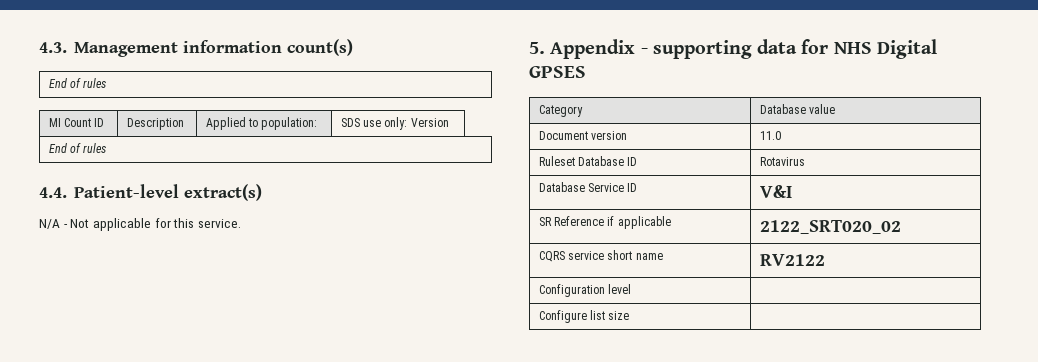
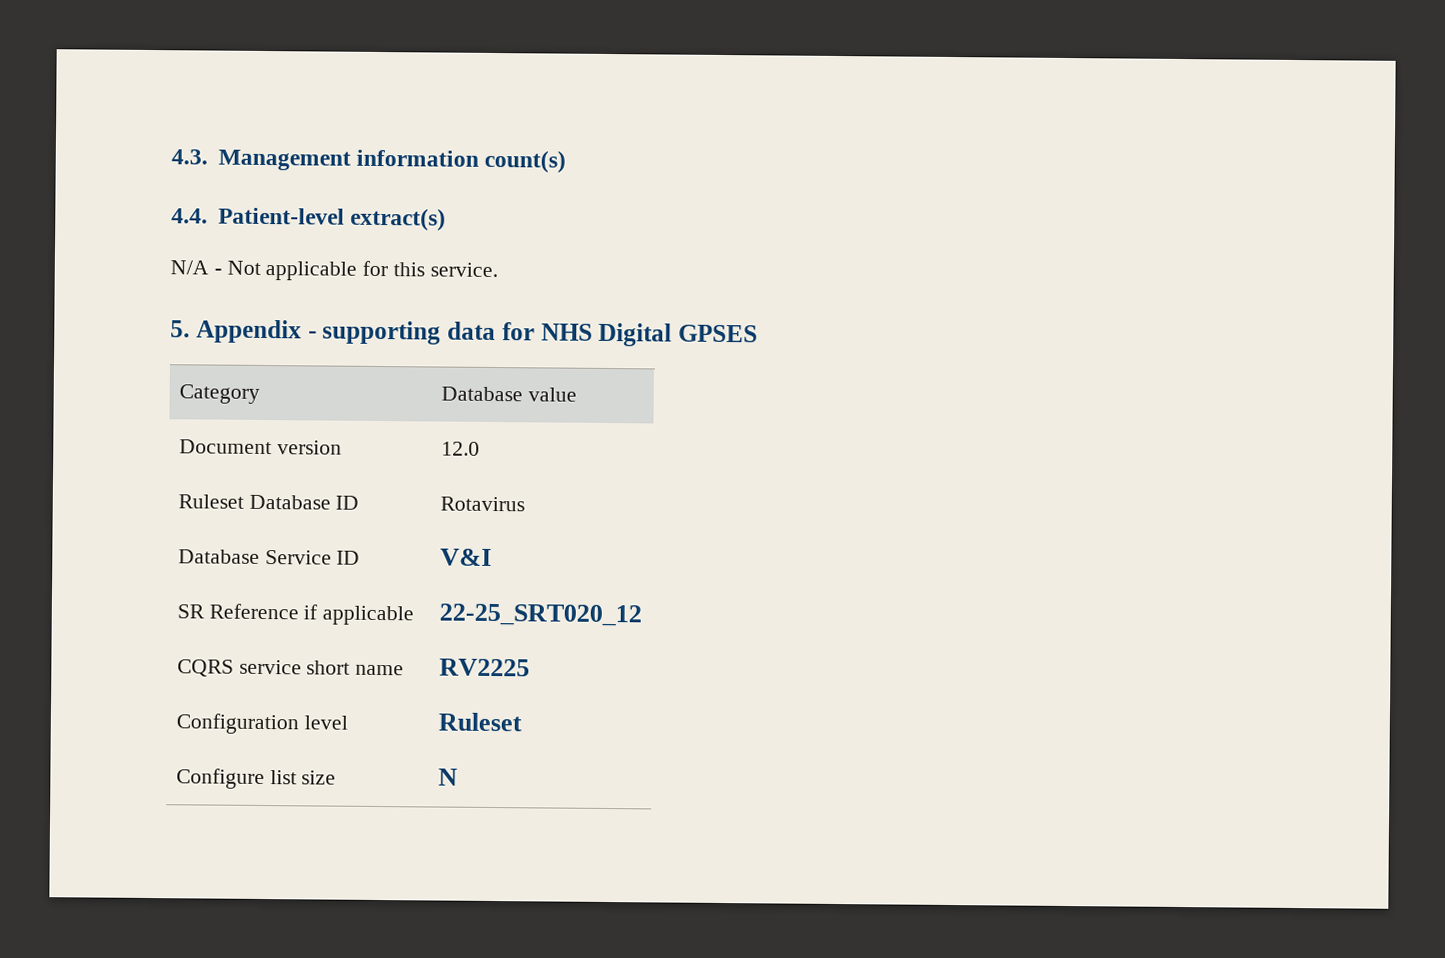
[48,78,107,88] [48,118,105,127] [126,118,184,130] [205,117,318,130] [340,117,449,130] [48,143,107,153] // End of rules // MI Count ID | Description | Applied to population: | SDS use only: Version // End of rules -> (567, 161) none
[759,131,781,140] 11.0 -> [440,441,480,456] 12.0
[759,220,901,234] 2122_SRT020_02 -> [438,603,642,627] 22-25_SRT020_12
[759,254,825,266] RV2122 -> [438,658,530,677] RV2225
(632, 289) none -> [437,712,522,732] Ruleset
(630, 315) none -> [437,768,458,786] N

